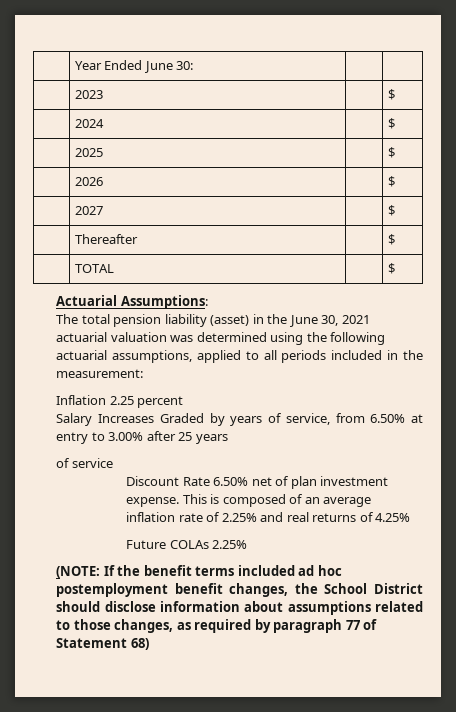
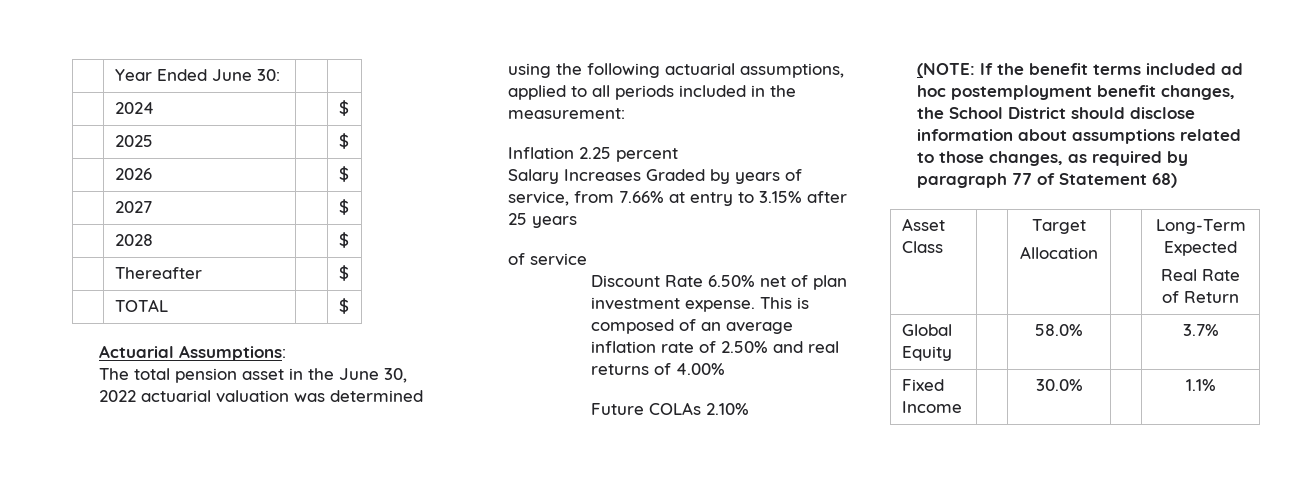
[74,90,103,99] [387,89,395,100] // | 2023 | | $ -> (280, 75) none
(395, 210) none -> [114,234,153,246] [338,232,349,248] // | 2028 | | $
[164,314,250,327] liability (asset) -> [242,369,285,380] asset
[341,315,370,324] 2021 -> [99,390,137,402] 2022
[370,414,406,423] 6.50% -> [619,191,665,203] 7.66%
[108,432,144,441] 3.00% -> [759,191,803,203] 3.15%
[221,513,257,522] 2.25% -> [720,341,768,353] 2.50%
[375,513,411,522] 4.25% -> [675,363,725,375] 4.00%
[212,540,248,549] 2.25% -> [705,403,749,415] 2.10%
(149, 644) none -> [901,218,945,231] [901,241,943,253] [1032,219,1086,234] [1020,246,1098,259] [1155,219,1246,234] [1164,241,1237,256] [1161,269,1240,281] [1162,291,1239,303] [901,324,952,336] [901,346,952,361] [1035,324,1083,336] [1182,324,1219,336] [901,379,944,391] [901,401,962,413] [1035,379,1083,391] [1185,379,1216,391] // Asset Class | | Target // Allocation | | Long-Term Expected // Real Rate of Return // Global Equity | | 58.0% | | 3.7% // Fixed Income | | 30.0% | | 1.1%

